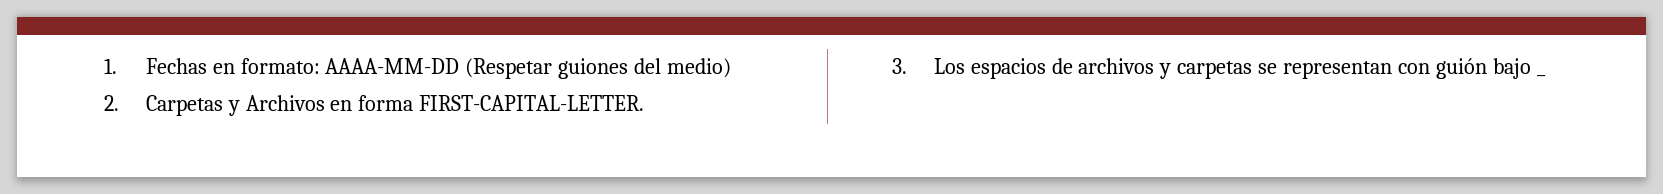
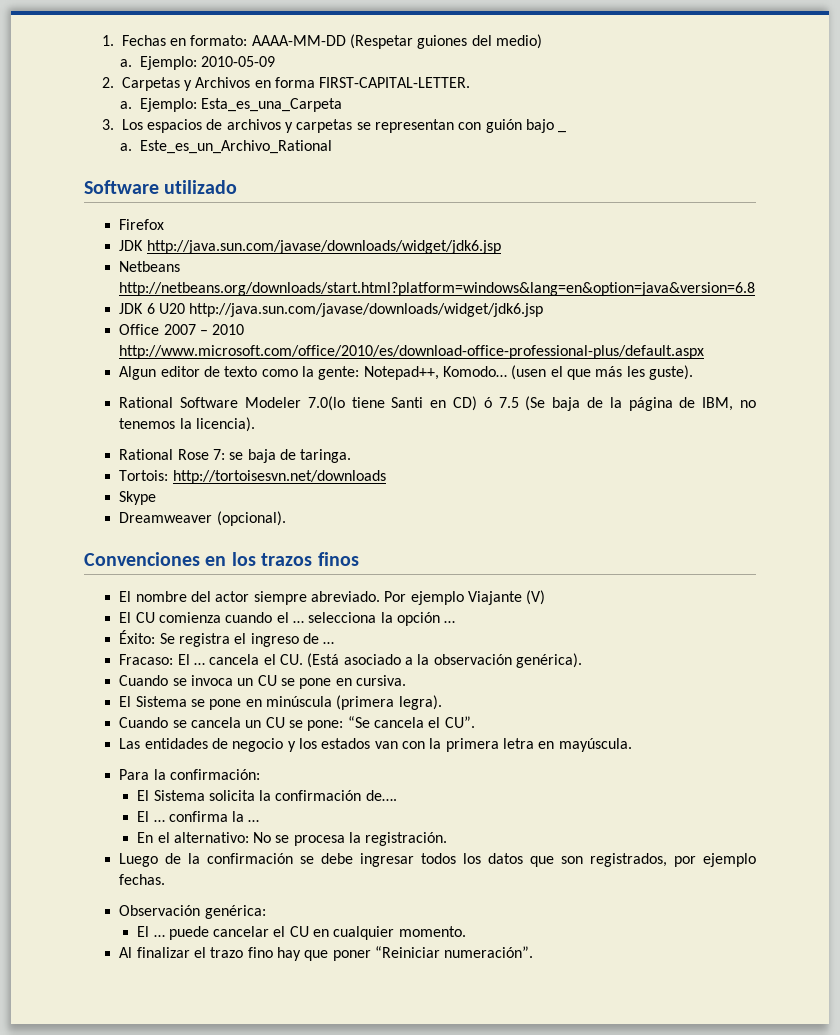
(732, 68) none -> [119,56,275,70] // a. Ejemplo: 2010-05-09
(645, 103) none -> [119,98,342,112] // a. Ejemplo: Esta_es_una_Carpeta
(1546, 75) none -> [119,140,332,154] [84,180,238,194] [119,219,165,230] [119,240,501,254] [119,261,181,272] [119,282,756,296] [119,303,544,317] [119,324,245,335] [119,345,705,359] [119,365,693,380] [119,396,757,411] [119,417,256,432] [119,449,352,463] [119,470,386,484] [119,491,157,505] [119,511,286,526] [84,552,359,566] [119,590,546,605] [119,612,456,626] [119,630,335,647] [119,653,582,668] [119,675,406,689] [119,695,442,710] [119,716,475,731] [119,738,632,752] [119,769,261,780] [137,790,397,801] [137,811,260,822] [137,832,448,846] [119,853,756,867] [119,874,166,885] [119,905,266,919] [137,926,466,940] [119,946,534,961] // a. Este_es_un_Archivo_Rational // Software utilizado // Firefox // JDK http://java.sun.com/javase/downloads/widget/jdk6.jsp // Netbeans http://netbeans.org/downloads/start.html?platform=windows&lang=en&option=java&version=6.8 // JDK 6 U20 http://java.sun.com/javase/downloads/widget/jdk6.jsp // Office 2007 – 2010 http://www.microsoft.com/office/2010/es/download-office-professional-plus/default.aspx // Algun editor de texto como la gente: Notepad++, Komodo… (usen el que más les guste). // Rational Software Modeler 7.0(lo tiene Santi en CD) ó 7.5 (Se baja de la página de IBM, no tenemos la licencia). // Rational Rose 7: se baja de taringa. // Tortois: http://tortoisesvn.net/downloads // Skype // Dreamweaver (opcional). // Convenciones en los trazos finos // El nombre del actor siempre abreviado. Por ejemplo Viajante (V) // El CU comienza cuando el … selecciona la opción … // Éxito: Se registra el ingreso de … // Fracaso: El … cancela el CU. (Está asociado a la observación genérica). // Cuando se invoca un CU se pone en cursiva. // El Sistema se pone en minúscula (primera legra). // Cuando se cancela un CU se pone: “Se cancela el CU”. // Las entidades de negocio y los estados van con la primera letra en mayúscula. // Para la confirmación: // El Sistema solicita la confirmación de…. // El … confirma la … // En el alternativo: No se procesa la registración. // Luego de la confirmación se debe ingresar todos los datos que son registrados, por ejemplo fechas. // Observación genérica: // El … puede cancelar el CU en cualquier momento. // Al finalizar el trazo fino hay que poner “Reiniciar numeración”.

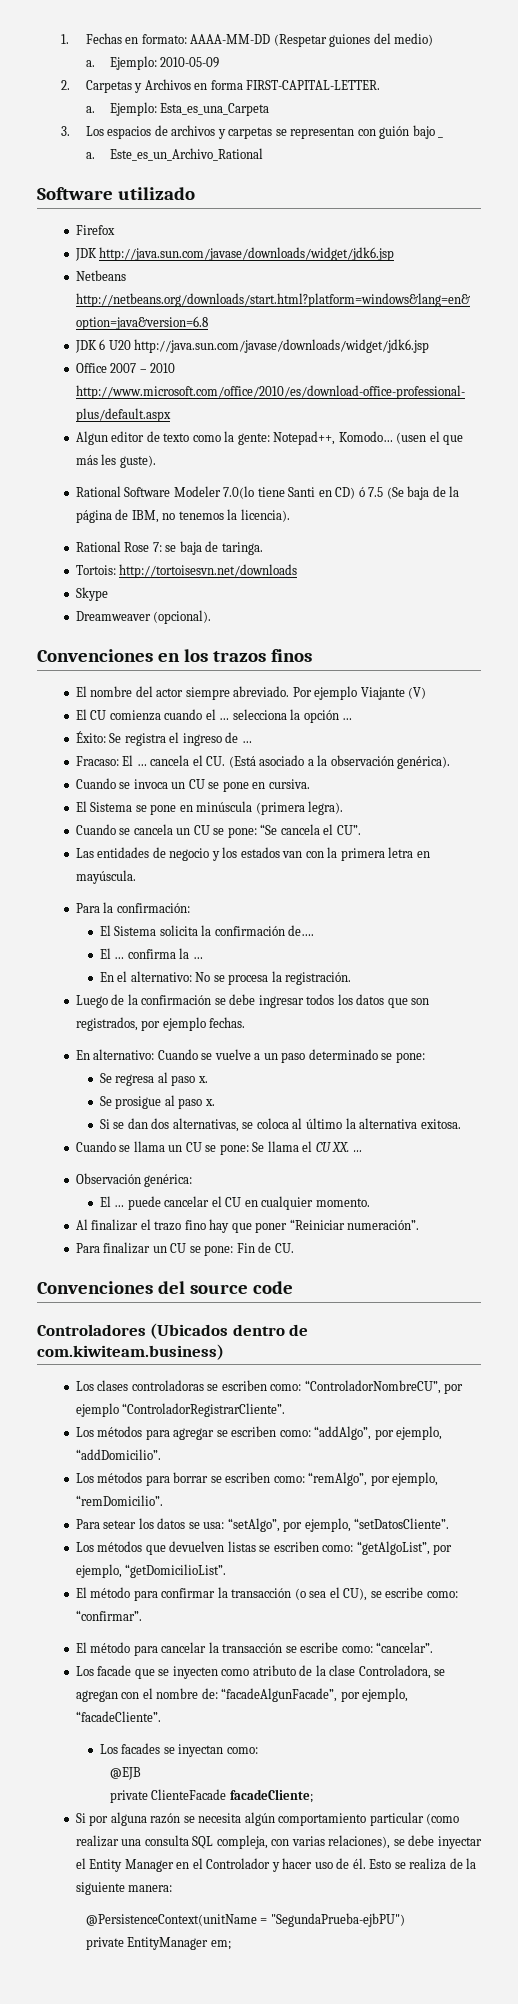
(166, 879) none -> [75,1049,425,1063] [99,1072,208,1086] [99,1095,215,1109] [99,1118,461,1132] [75,1141,362,1155] // En alternativo: Cuando se vuelve a un paso determinado se pone: // Se regresa al paso x. // Se prosigue al paso x. // Si se dan dos alternativas, se coloca al último la alternativa exitosa. // Cuando se llama un CU se pone: Se llama el CU XX. …
(534, 952) none -> [75,1242,294,1256] [37,1281,293,1294] [37,1323,309,1339] [37,1344,224,1360] [75,1380,464,1394] [75,1403,286,1417] [75,1426,443,1440] [75,1449,161,1460] [75,1472,439,1486] [75,1495,163,1506] [75,1518,450,1532] [75,1541,453,1555] [75,1564,227,1578] [75,1587,458,1601] [75,1610,142,1621] [75,1642,434,1656] [75,1665,446,1679] [75,1688,409,1702] [75,1711,161,1722] [99,1743,258,1757] [109,1767,141,1780] [109,1789,313,1803] [75,1812,460,1826] [75,1835,482,1849] [75,1858,477,1872] [75,1882,173,1895] [85,1913,405,1927] [85,1937,231,1950] // Para finalizar un CU se pone: Fin de CU. // Convenciones del source code // Controladores (Ubicados dentro de com.kiwiteam.business) // Los clases controladoras se escriben como: “ControladorNombreCU”, por ejemplo “ControladorRegistrarCliente”. // Los métodos para agregar se escriben como: “addAlgo”, por ejemplo, “addDomicilio”. // Los métodos para borrar se escriben como: “remAlgo”, por ejemplo, “remDomicilio”. // Para setear los datos se usa: “setAlgo”, por ejemplo, “setDatosCliente”. // Los métodos que devuelven listas se escriben como: “getAlgoList”, por ejemplo, “getDomicilioList”. // El método para confirmar la transacción (o sea el CU), se escribe como: “confirmar”. // El método para cancelar la transacción se escribe como: “cancelar”. // Los facade que se inyecten como atributo de la clase Controladora, se agregan con el nombre de: “facadeAlgunFacade”, por ejemplo, “facadeCliente”. // Los facades se inyectan como: // @EJB // private ClienteFacade facadeCliente; // Si por alguna razón se necesita algún comportamiento particular (como realizar una consulta SQL compleja, con varias relaciones), se debe inyectar el Entity Manager en el Controlador y hacer uso de él. Esto se realiza de la siguiente manera: // @PersistenceContext(unitName = "SegundaPrueba-ejbPU") // private EntityManager em;

